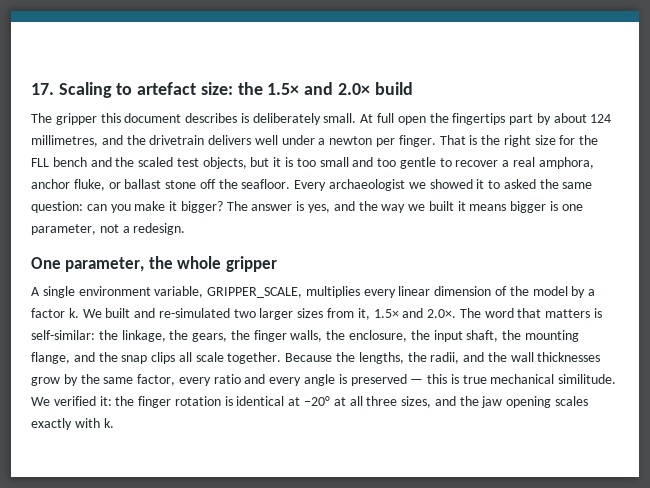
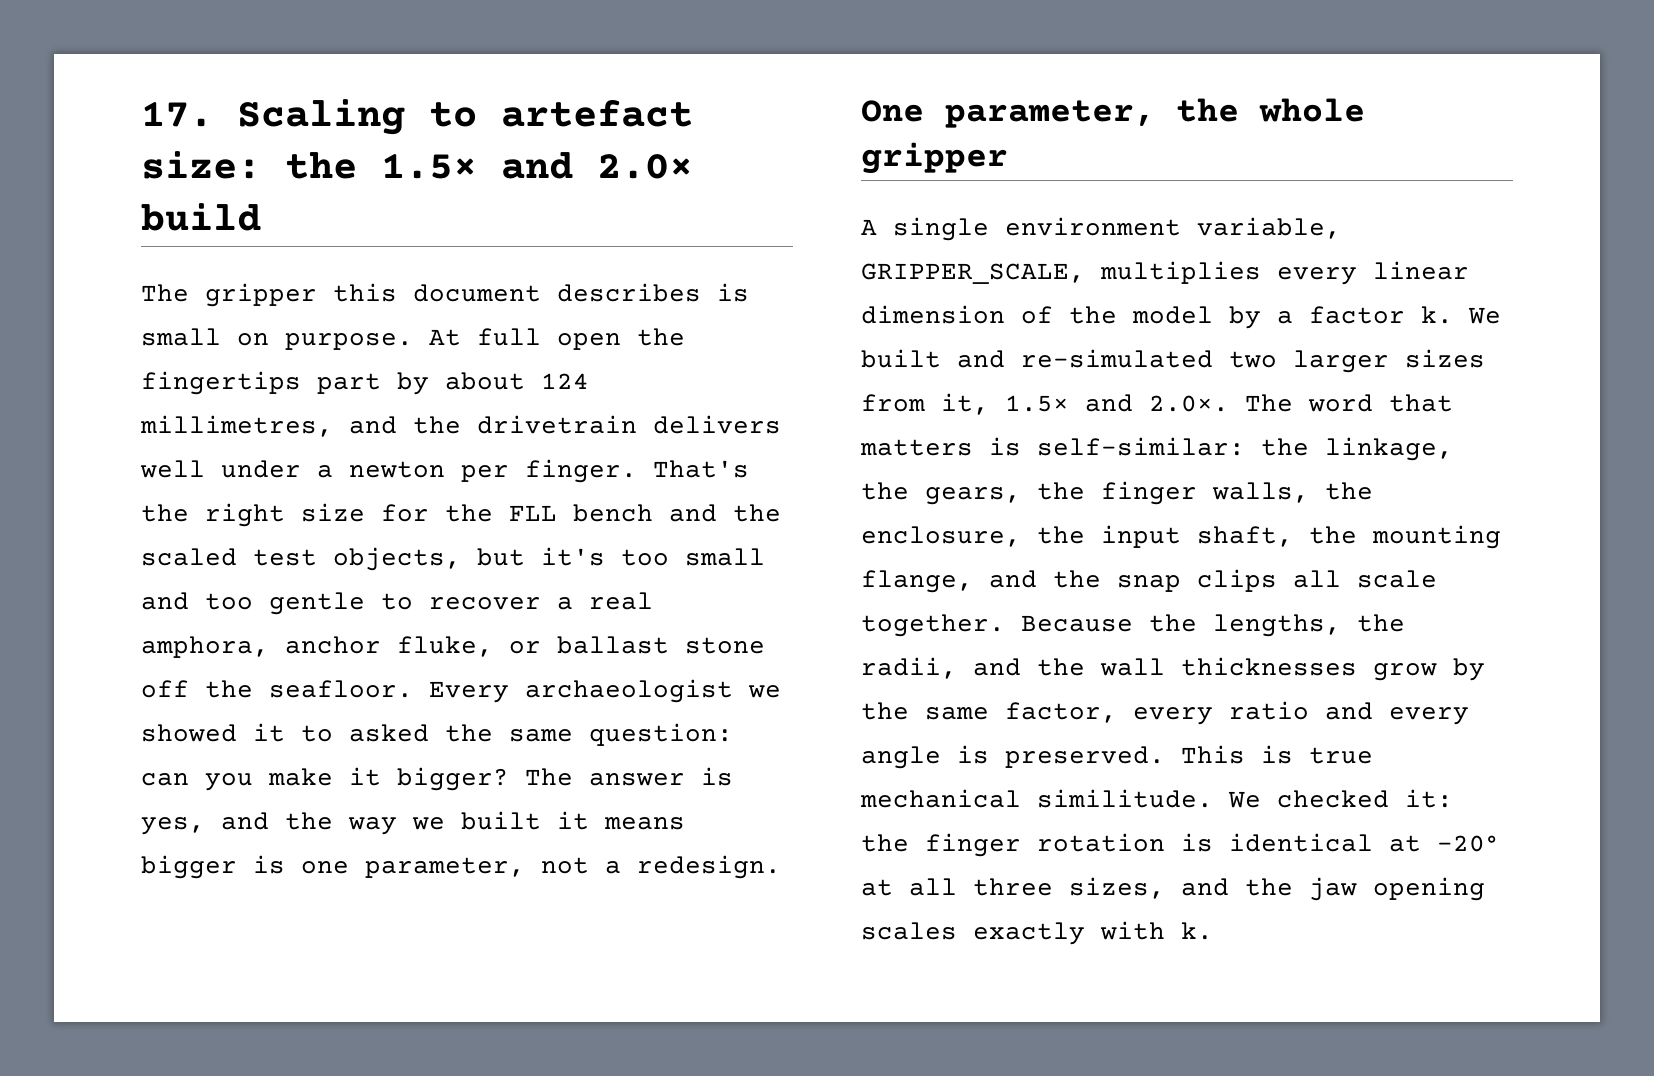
[252,113,357,125] deliberately small. -> [141,328,413,350] small on purpose.
[439,135,478,145] That is -> [653,460,749,478] That's
[273,157,294,167] it is -> [541,547,605,566] it's
[350,374,448,386] preserved — this -> [1005,745,1245,768] preserved. This
[53,396,96,406] verified -> [1277,790,1389,808] checked

